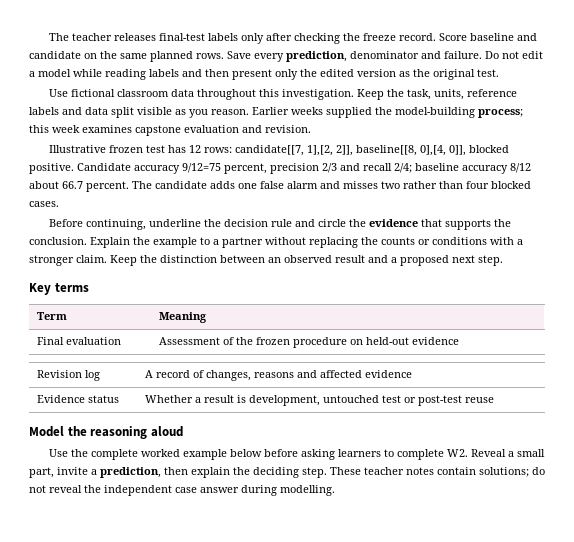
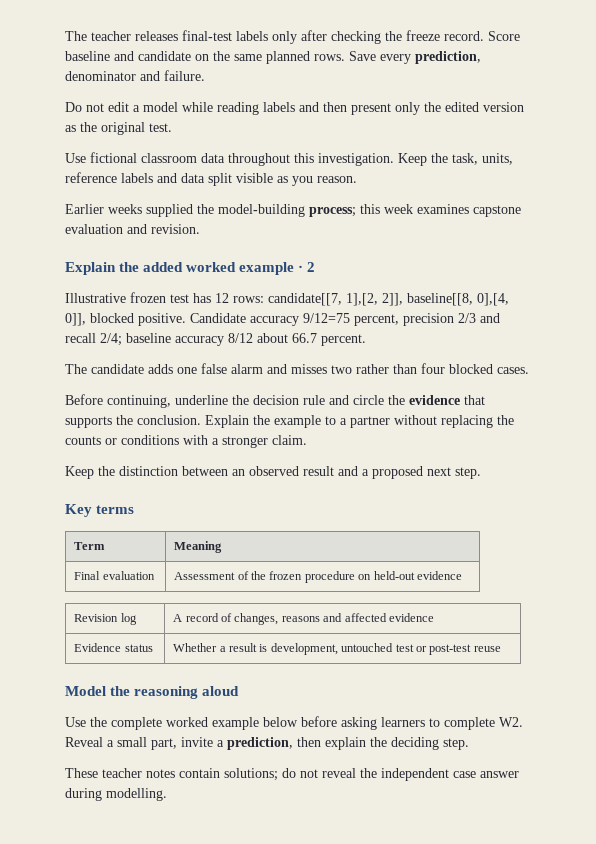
(482, 55) none -> (205, 75) //
(249, 112) none -> (357, 179) //
(311, 129) none -> [65,262,316,275] // Explain the added worked example · 2
(129, 186) none -> (366, 340) //
(107, 259) none -> (307, 440) //
(327, 472) none -> (469, 744) //

